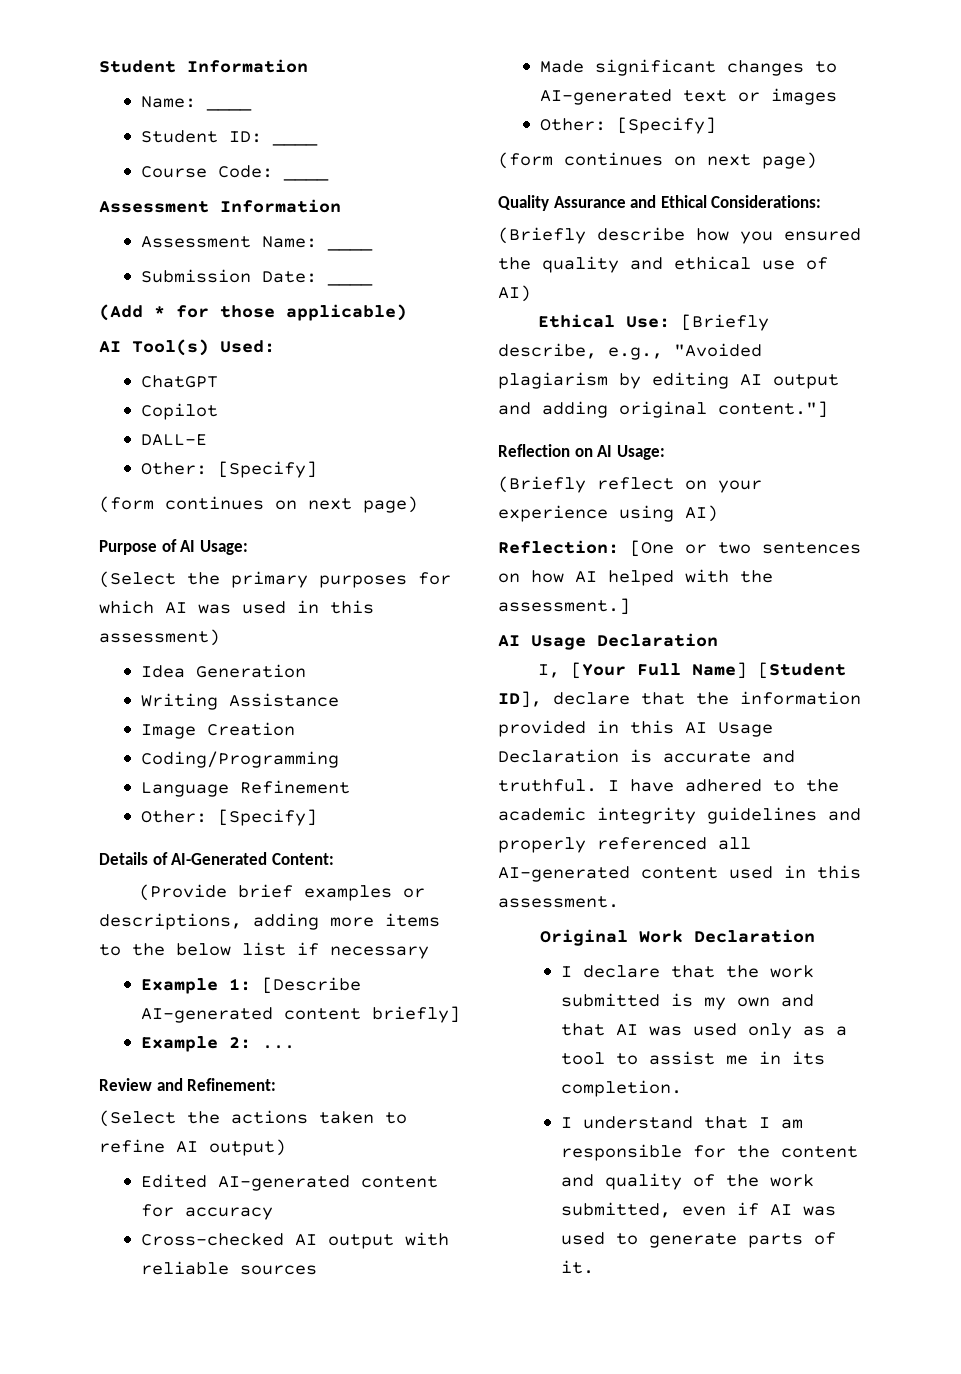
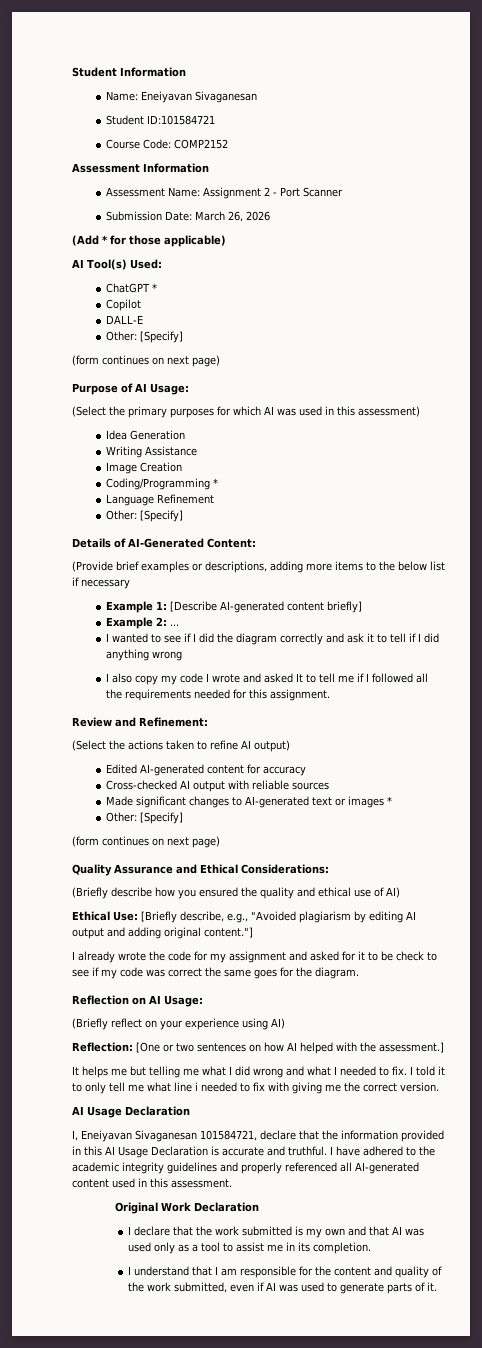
[205,107,252,111] [140,130,318,146] ____ // Student ID: ____ -> [140,91,257,103] [105,115,215,125] Eneiyavan Sivaganesan // Student ID:101584721
[282,177,329,181] ____ -> [173,139,228,149] COMP2152
[326,247,373,251] ____ -> [202,187,343,199] Assignment 2 - Port Scanner
[326,282,373,286] ____ -> [194,211,270,222] March 26, 2026
(218, 381) none -> [151,283,157,292] *
(339, 759) none -> [212,478,218,487] *
(295, 1047) none -> [105,633,439,645] [105,649,182,661] [105,673,428,685] [105,689,330,701] // I wanted to see if I did the diagram correctly and ask it to tell if I did anything wrong // I also copy my code I wrote and asked It to tell me if I followed all the requirements needed for this assignment.
(837, 96) none -> [386,796,392,805] *
(828, 409) none -> [72,951,437,963] [72,967,359,979] // I already wrote the code for my assignment and asked for it to be check to see if my code was correct the same goes for the diagram.
(630, 606) none -> [72,1066,445,1078] [72,1082,439,1094] // It helps me but telling me what I did wrong and what I needed to fix. I told it to only tell me what line i needed to fix with giving me the correct version.
[571,662,847,679] [498,691,542,708] [Your Full Name] [Student ID], -> [81,1130,257,1142] Eneiyavan Sivaganesan 101584721,

